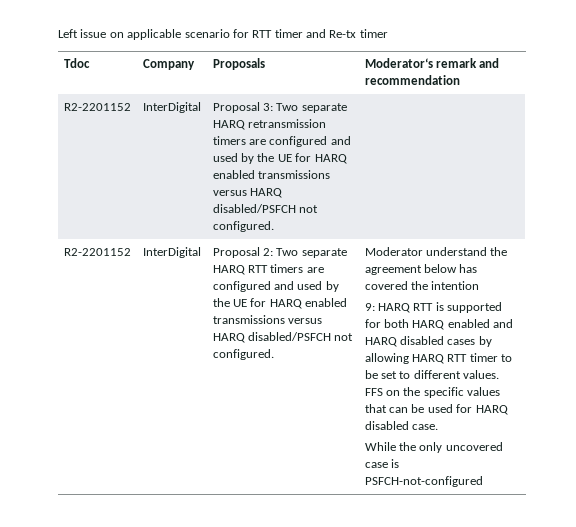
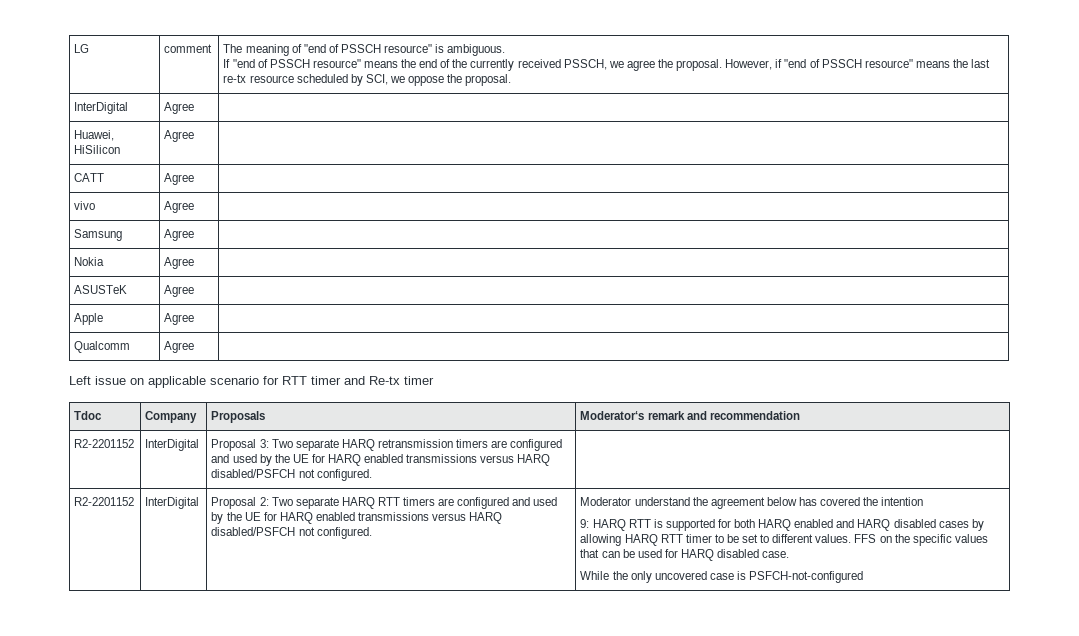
(58, 33) none -> [74,44,90,53] [164,44,213,53] [223,44,506,56] [223,59,991,71] [223,74,512,86] [74,102,129,114] [164,102,195,114] [74,130,115,141] [74,145,121,154] [164,130,195,142] [74,173,105,182] [164,173,195,185] [74,201,96,210] [164,201,195,213] [74,229,123,241] [164,229,195,241] [74,257,105,266] [164,257,195,269] [74,285,128,294] [164,285,195,297] [74,313,104,325] [164,313,195,325] [74,341,131,353] [164,341,195,353] LG | comment | The meaning of "end of PSSCH resource" is ambiguous. // If "end of PSSCH resource" means the end of the currently received PSSCH, we agree the proposal. However, if "end of PSSCH resource" means the last re-tx resource scheduled by SCI, we oppose the proposal. // InterDigital | Agree | // Huawei, HiSilicon | Agree | // CATT | Agree | // vivo | Agree | // Samsung | Agree | // Nokia | Agree | // ASUSTeK | Agree | // Apple | Agree | // Qualcomm | Agree | //

